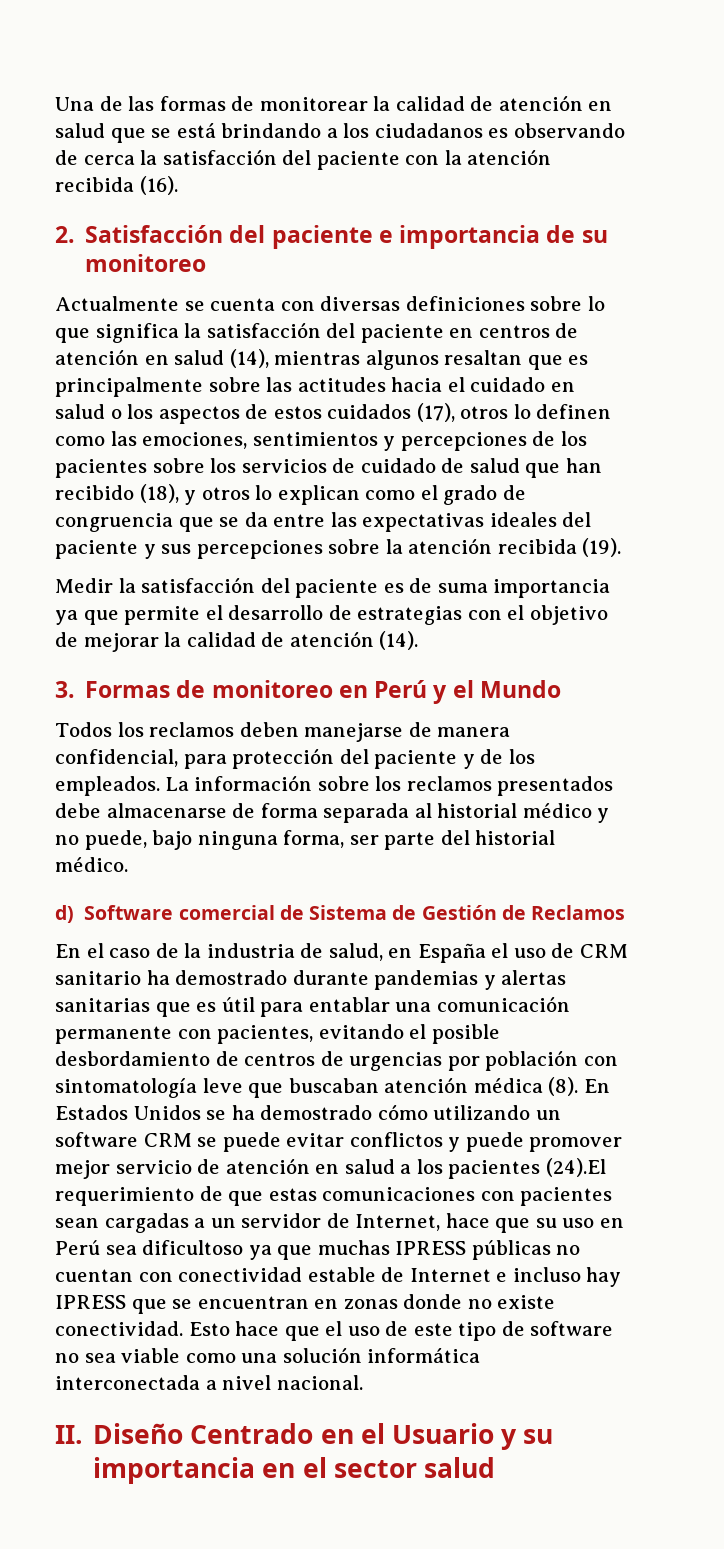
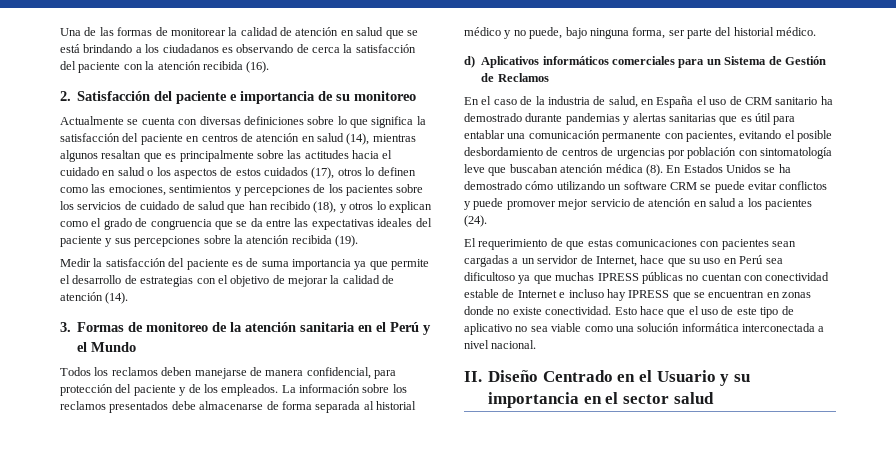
[338,685,368,698] en -> [212,322,387,332] de la atención sanitaria en el
[84,905,304,920] Software comercial de -> [481,56,721,68] Aplicativos informáticos comerciales para un
[545,1158,606,1177] (24).El -> [464,215,487,227] [464,238,476,247] (24). // El
[530,1321,614,1336] software -> [464,323,512,335] aplicativo

